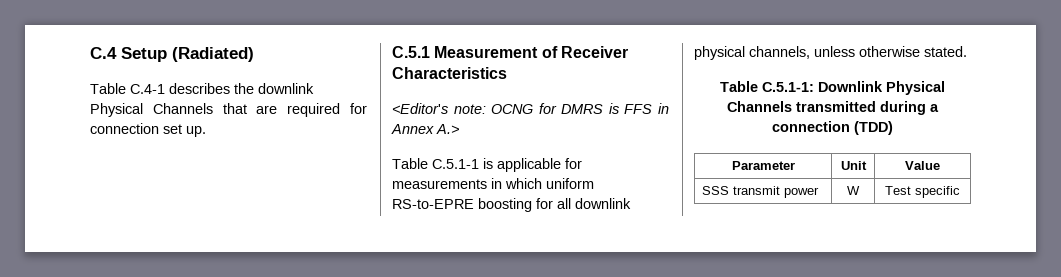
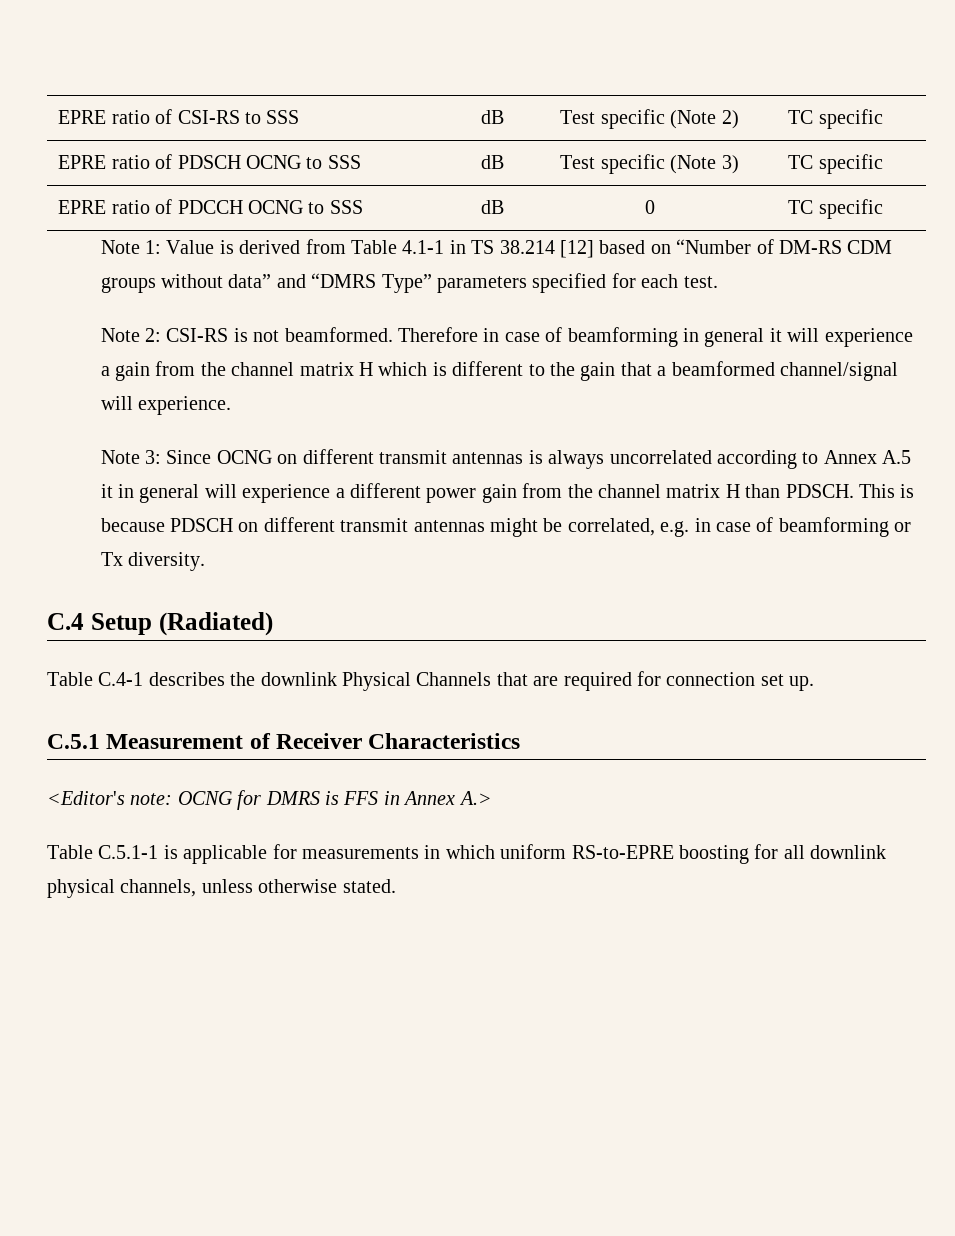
(90, 53) none -> [58,109,300,124] [481,110,504,124] [560,109,739,129] [788,109,883,129] [58,154,361,169] [481,155,504,169] [560,154,739,174] [788,154,883,174] [58,199,363,214] [481,200,504,214] [644,200,655,214] [788,199,883,219] [100,239,893,258] [100,273,718,293] [100,327,913,347] [100,361,898,381] [100,396,231,415] [100,449,912,469] [100,483,915,503] [100,517,912,537] [100,552,205,571] EPRE ratio of CSI-RS to SSS | dB | Test specific (Note 2) | TC specific // EPRE ratio of PDSCH OCNG to SSS | dB | Test specific (Note 3) | TC specific // EPRE ratio of PDCCH OCNG to SSS | dB | 0 | TC specific // Note 1: Value is derived from Table 4.1-1 in TS 38.214 [12] based on “Number of DM-RS CDM groups without data” and “DMRS Type” parameters specified for each test. // Note 2: CSI-RS is not beamformed. Therefore in case of beamforming in general it will experience a gain from the channel matrix H which is different to the gain that a beamformed channel/signal will experience. // Note 3: Since OCNG on different transmit antennas is always uncorrelated according to Annex A.5 it in general will experience a different power gain from the channel matrix H than PDSCH. This is because PDSCH on different transmit antennas might be correlated, e.g. in case of beamforming or Tx diversity. //
[720,81,945,95] [727,101,939,115] [772,121,893,135] [731,161,795,170] [840,161,867,170] [905,161,940,170] [702,186,820,198] [847,186,860,195] [885,186,960,198] // Table C.5.1-1: Downlink Physical Channels transmitted during a connection (TDD) // Parameter | Unit | Value // SSS transmit power | W | Test specific -> (396, 886) none

